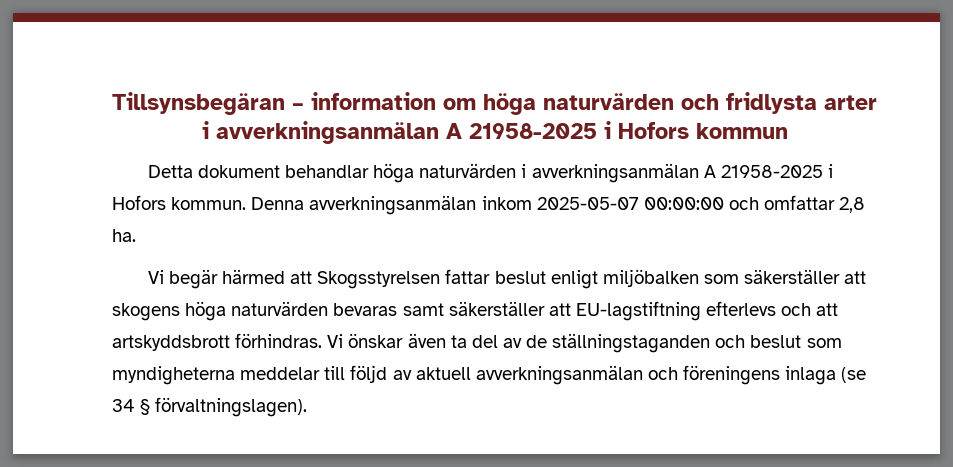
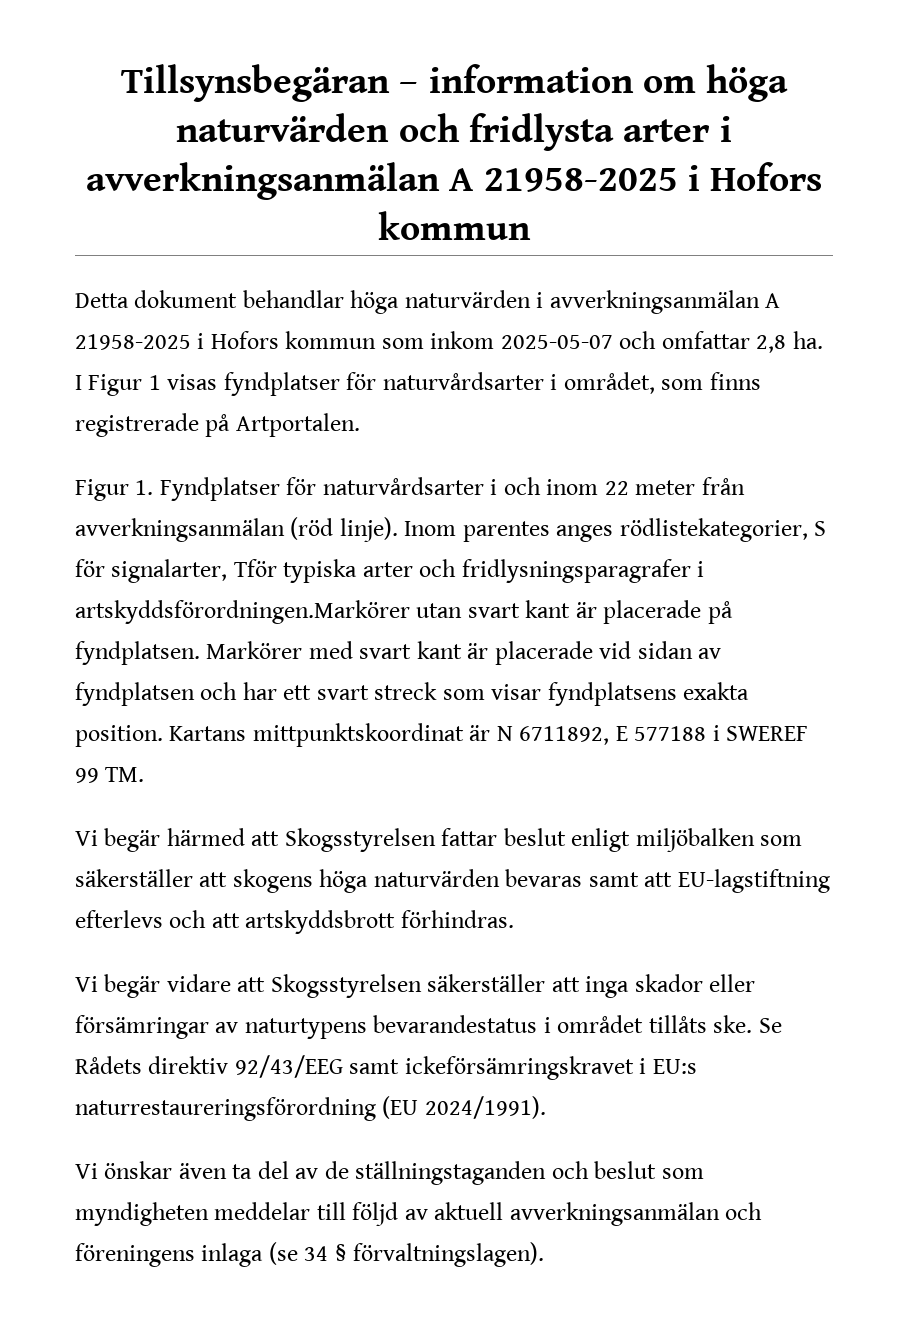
[171,195,477,215] kommun. Denna avverkningsanmälan -> [285,331,424,349] kommun som
[643,197,724,210] 00:00:00 -> (613, 342) none
(136, 235) none -> [75,372,761,396] [75,413,360,437] [75,477,745,501] [75,517,827,542] [75,559,705,583] [75,600,733,624] [75,641,722,665] [75,682,750,706] [75,723,809,747] [75,767,145,783] I Figur 1 visas fyndplatser för naturvårdsarter i området, som finns registrerade på Artportalen. // Figur 1. Fyndplatser för naturvårdsarter i och inom 22 meter från avverkningsanmälan (röd linje). Inom parentes anges rödlistekategorier, S för signalarter, Tför typiska arter och fridlysningsparagrafer i artskyddsförordningen.Markörer utan svart kant är placerade på fyndplatsen. Markörer med svart kant är placerade vid sidan av fyndplatsen och har ett svart streck som visar fyndplatsens exakta position. Kartans mittpunktskoordinat är N 6711892, E 577188 i SWEREF 99 TM.
[448,301,545,316] säkerställer -> (639, 879) none
(323, 340) none -> [75,974,756,998] [75,1015,782,1039] [75,1055,697,1080] [75,1096,546,1121] // Vi begär vidare att Skogsstyrelsen säkerställer att inga skador eller försämringar av naturtypens bevarandestatus i området tillåts ske. Se Rådets direktiv 92/43/EEG samt ickeförsämringskravet i EU:s naturrestaureringsförordning (EU 2024/1991). //
[112,366,235,385] myndigheterna -> [75,1202,209,1226] myndigheten

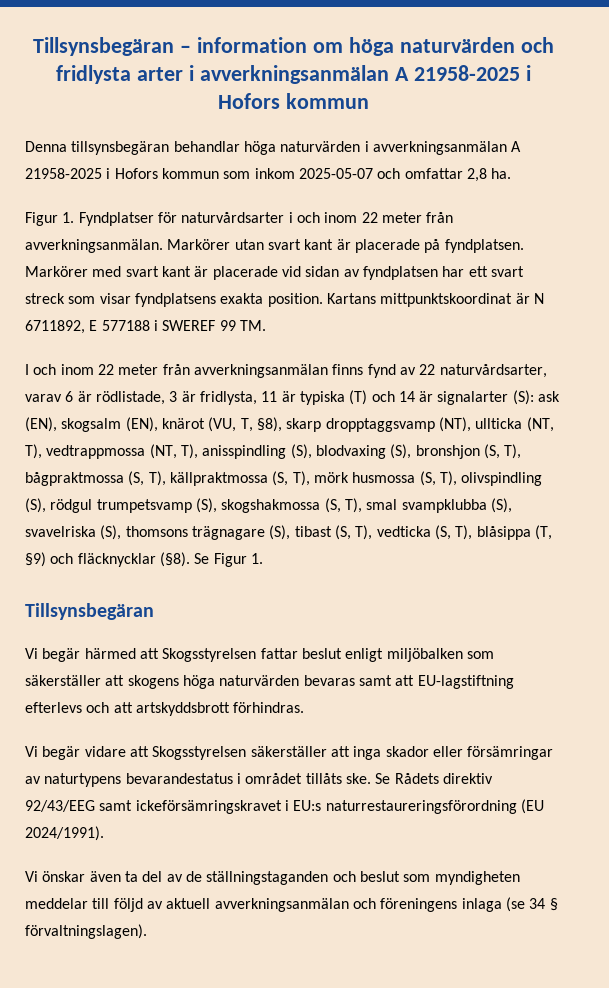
[75,290,238,308] Detta dokument -> [25,141,170,155] Denna tillsynsbegäran
[75,372,761,396] [75,413,360,437] I Figur 1 visas fyndplatser för naturvårdsarter i området, som finns registrerade på Artportalen. -> (512, 173) none
[75,517,827,542] [75,559,705,583] [75,600,410,624] avverkningsanmälan (röd linje). Inom parentes anges rödlistekategorier, S för signalarter, Tför typiska arter och fridlysningsparagrafer i artskyddsförordningen.Markörer -> [25,239,231,253] avverkningsanmälan. Markörer
[200,682,238,700] och -> (438, 273) none
(145, 774) none -> [25,364,547,378] [25,390,561,405] [25,417,554,432] [25,444,522,459] [25,471,543,486] [25,498,512,513] [25,525,552,540] [25,552,263,567] [25,603,154,620] // I och inom 22 meter från avverkningsanmälan finns fynd av 22 naturvårdsarter, varav 6 är rödlistade, 3 är fridlysta, 11 är typiska (T) och 14 är signalarter (S): ask (EN), skogsalm (EN), knärot (VU, T, §8), skarp dropptaggsvamp (NT), ullticka (NT, T), vedtrappmossa (NT, T), anisspindling (S), blodvaxing (S), bronshjon (S, T), bågpraktmossa (S, T), källpraktmossa (S, T), mörk husmossa (S, T), olivspindling (S), rödgul trumpetsvamp (S), skogshakmossa (S, T), smal svampklubba (S), svavelriska (S), thomsons trägnagare (S), tibast (S, T), vedticka (S, T), blåsippa (T, §9) och fläcknycklar (§8). Se Figur 1. // Tillsynsbegäran

